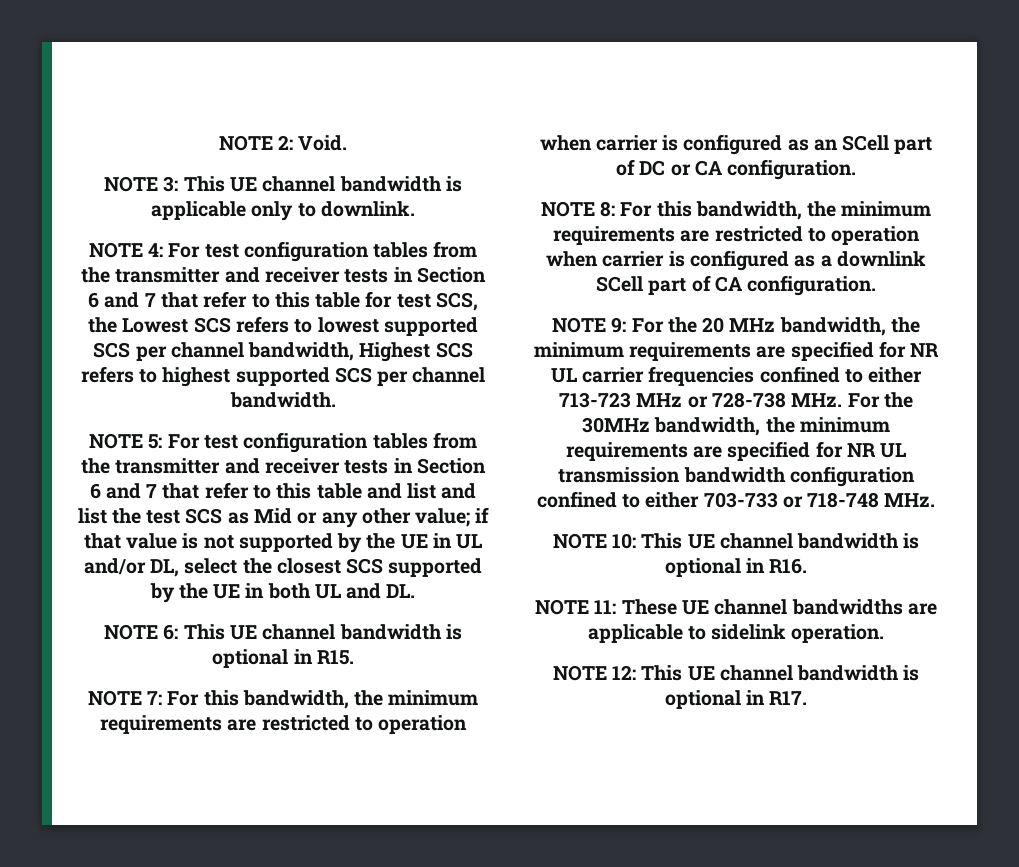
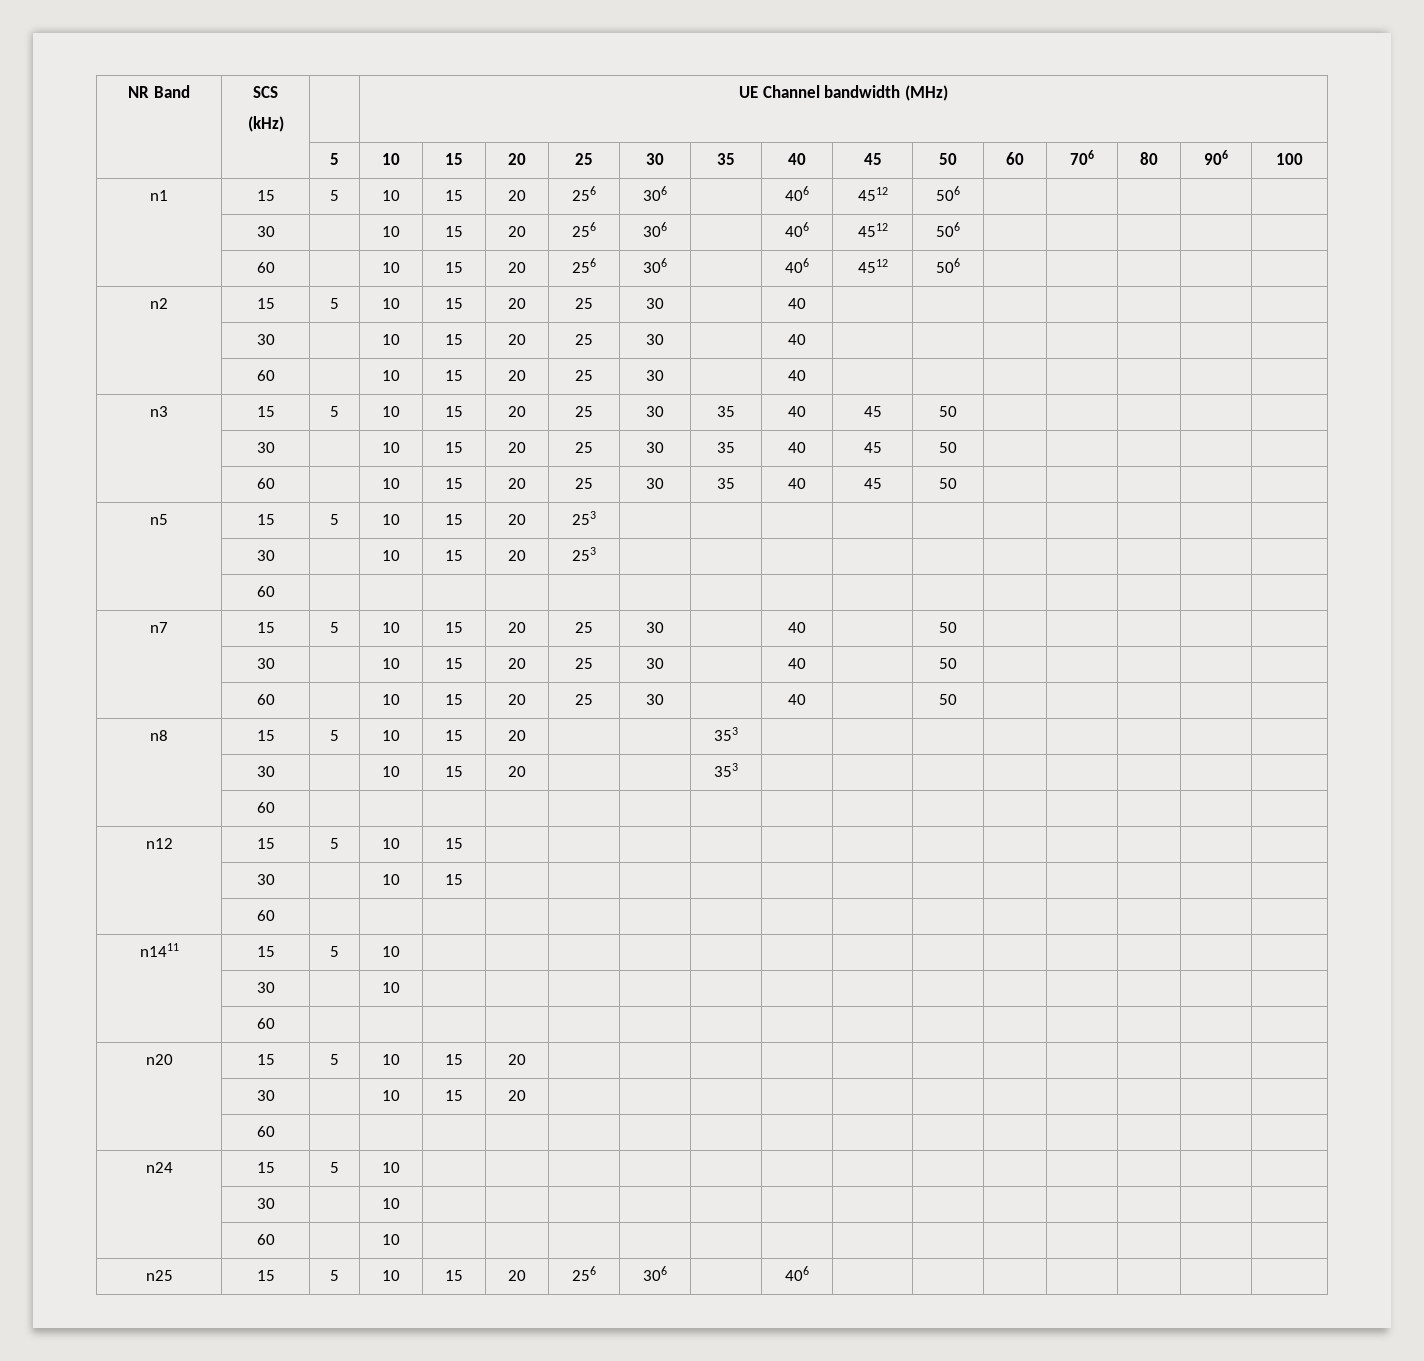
[218,135,348,151] [104,176,462,192] [151,201,415,221] [88,241,478,262] [81,267,486,283] [88,291,478,311] [88,316,478,336] [93,342,473,362] [80,366,486,387] [229,392,336,408] [89,432,477,453] [81,458,486,474] [89,482,477,499] [77,507,490,528] [83,533,483,553] [83,558,483,577] [149,583,416,603] [104,624,462,640] [212,649,354,668] [87,690,479,709] [99,715,468,734] [539,134,933,155] [615,159,857,180] [540,201,932,220] [552,226,921,245] [546,250,926,271] [595,275,877,296] [552,317,920,336] [533,341,940,361] [550,366,923,386] [559,392,913,408] [582,417,890,436] [565,441,907,461] [558,466,915,487] [536,491,936,508] [552,533,920,549] [664,558,808,577] [535,599,937,615] [587,624,885,643] [552,665,920,681] [664,690,808,709] NOTE 2: Void. // NOTE 3: This UE channel bandwidth is applicable only to downlink. // NOTE 4: For test configuration tables from the transmitter and receiver tests in Section 6 and 7 that refer to this table for test SCS, the Lowest SCS refers to lowest supported SCS per channel bandwidth, Highest SCS refers to highest supported SCS per channel bandwidth. // NOTE 5: For test configuration tables from the transmitter and receiver tests in Section 6 and 7 that refer to this table and list and list the test SCS as Mid or any other value; if that value is not supported by the UE in UL and/or DL, select the closest SCS supported by the UE in both UL and DL. // NOTE 6: This UE channel bandwidth is optional in R15. // NOTE 7: For this bandwidth, the minimum requirements are restricted to operation when carrier is configured as an SCell part of DC or CA configuration. // NOTE 8: For this bandwidth, the minimum requirements are restricted to operation when carrier is configured as a downlink SCell part of CA configuration. // NOTE 9: For the 20 MHz bandwidth, the minimum requirements are specified for NR UL carrier frequencies confined to either 713-723 MHz or 728-738 MHz. For the 30MHz bandwidth, the minimum requirements are specified for NR UL transmission bandwidth configuration confined to either 703-733 or 718-748 MHz. // NOTE 10: This UE channel bandwidth is optional in R16. // NOTE 11: These UE channel bandwidths are applicable to sidelink operation. // NOTE 12: This UE channel bandwidth is optional in R17. -> [128,85,190,98] [253,86,278,98] [247,116,284,132] [739,85,948,101] [330,153,339,165] [382,153,400,165] [445,153,463,165] [508,153,526,165] [575,153,593,165] [646,153,664,165] [717,153,735,165] [788,153,806,165] [863,153,882,165] [939,153,957,165] [1006,152,1024,165] [1070,150,1094,165] [1140,152,1158,165] [1204,150,1228,165] [1276,153,1303,165] [150,190,168,201] [256,190,275,201] [330,190,339,201] [382,190,400,201] [445,190,463,201] [508,190,526,201] [572,186,596,201] [643,186,667,201] [785,186,809,201] [857,187,888,201] [936,186,960,201] [256,226,275,237] [382,226,400,237] [445,226,463,237] [508,226,526,237] [572,222,596,237] [643,222,667,237] [785,222,809,237] [857,223,888,237] [936,222,960,237] [256,262,275,273] [382,262,400,273] [445,262,463,273] [508,262,526,273] [572,258,596,273] [643,258,667,273] [785,258,809,273] [857,259,888,273] [936,258,960,273] [150,298,168,309] [256,298,275,309] [330,298,339,309] [382,298,400,309] [445,298,463,309] [508,298,526,309] [575,298,593,309] [646,298,664,309] [788,298,806,309] [256,334,275,345] [382,334,400,345] [445,334,463,345] [508,334,526,345] [575,334,593,345] [646,334,664,345] [788,334,806,345] [256,370,275,381] [382,370,400,381] [445,370,463,381] [508,370,526,381] [575,370,593,381] [646,370,664,381] [788,370,806,381] [150,406,168,417] [256,406,275,417] [330,406,339,417] [382,406,400,417] [445,406,463,417] [508,406,526,417] [575,406,593,417] [646,406,664,417] [717,406,735,417] [788,406,806,417] [863,406,882,417] [939,406,957,417] [256,442,275,453] [382,442,400,453] [445,442,463,453] [508,442,526,453] [575,442,593,453] [646,442,664,453] [717,442,735,453] [788,442,806,453] [863,442,882,453] [939,442,957,453] [256,478,275,489] [382,478,400,489] [445,478,463,489] [508,478,526,489] [575,478,593,489] [646,478,664,489] [717,478,735,489] [788,478,806,489] [863,478,882,489] [939,478,957,489] [150,514,168,525] [256,514,275,525] [330,514,339,525] [382,514,400,525] [445,514,463,525] [508,514,526,525] [572,511,596,525] [256,550,275,561] [382,550,400,561] [445,550,463,561] [508,550,526,561] [572,547,596,561] [256,586,275,597] [150,622,168,633] [256,622,275,633] [330,622,339,633] [382,622,400,633] [445,622,463,633] [508,622,526,633] [575,622,593,633] [646,622,664,633] [788,622,806,633] [939,622,957,633] [256,658,275,669] [382,658,400,669] [445,658,463,669] [508,658,526,669] [575,658,593,669] [646,658,664,669] [788,658,806,669] [939,658,957,669] [256,694,275,705] [382,694,400,705] [445,694,463,705] [508,694,526,705] [575,694,593,705] [646,694,664,705] [788,694,806,705] [939,694,957,705] [150,730,168,741] [256,730,275,741] [330,730,339,741] [382,730,400,741] [445,730,463,741] [508,730,526,741] [714,727,738,741] [256,766,275,777] [382,766,400,777] [445,766,463,777] [508,766,526,777] [714,763,738,777] [256,802,275,813] [145,838,173,849] [256,838,275,849] [330,838,339,849] [382,838,400,849] [445,838,463,849] [256,874,275,885] [382,874,400,885] [445,874,463,885] [256,910,275,921] [139,943,179,957] [256,946,275,957] [330,946,339,957] [382,946,400,957] [256,982,275,993] [382,982,400,993] [256,1018,275,1029] [145,1054,173,1065] [256,1054,275,1065] [330,1054,339,1065] [382,1054,400,1065] [445,1054,463,1065] [508,1054,526,1065] [256,1090,275,1101] [382,1090,400,1101] [445,1090,463,1101] [508,1090,526,1101] [256,1126,275,1137] [145,1162,173,1173] [256,1162,275,1173] [330,1162,339,1173] [382,1162,400,1173] [256,1198,275,1209] [382,1198,400,1209] [256,1234,275,1245] [382,1234,400,1245] [145,1270,173,1281] [256,1270,275,1281] [330,1270,339,1281] [382,1270,400,1281] [445,1270,463,1281] [508,1270,526,1281] [572,1266,596,1281] [643,1266,667,1281] [785,1266,809,1281] NR Band | SCS // (kHz) | | UE Channel bandwidth (MHz) // | | 5 | 10 | 15 | 20 | 25 | 30 | 35 | 40 | 45 | 50 | 60 | 706 | 80 | 906 | 100 // n1 | 15 | 5 | 10 | 15 | 20 | 256 | 306 | | 406 | 4512 | 506 | | | | | // | 30 | | 10 | 15 | 20 | 256 | 306 | | 406 | 4512 | 506 | | | | | // | 60 | | 10 | 15 | 20 | 256 | 306 | | 406 | 4512 | 506 | | | | | // n2 | 15 | 5 | 10 | 15 | 20 | 25 | 30 | | 40 | | | | | | | // | 30 | | 10 | 15 | 20 | 25 | 30 | | 40 | | | | | | | // | 60 | | 10 | 15 | 20 | 25 | 30 | | 40 | | | | | | | // n3 | 15 | 5 | 10 | 15 | 20 | 25 | 30 | 35 | 40 | 45 | 50 | | | | | // | 30 | | 10 | 15 | 20 | 25 | 30 | 35 | 40 | 45 | 50 | | | | | // | 60 | | 10 | 15 | 20 | 25 | 30 | 35 | 40 | 45 | 50 | | | | | // n5 | 15 | 5 | 10 | 15 | 20 | 253 | | | | | | | | | | // | 30 | | 10 | 15 | 20 | 253 | | | | | | | | | | // | 60 | | | | | | | | | | | | | | | // n7 | 15 | 5 | 10 | 15 | 20 | 25 | 30 | | 40 | | 50 | | | | | // | 30 | | 10 | 15 | 20 | 25 | 30 | | 40 | | 50 | | | | | // | 60 | | 10 | 15 | 20 | 25 | 30 | | 40 | | 50 | | | | | // n8 | 15 | 5 | 10 | 15 | 20 | | | 353 | | | | | | | | // | 30 | | 10 | 15 | 20 | | | 353 | | | | | | | | // | 60 | | | | | | | | | | | | | | | // n12 | 15 | 5 | 10 | 15 | | | | | | | | | | | | // | 30 | | 10 | 15 | | | | | | | | | | | | // | 60 | | | | | | | | | | | | | | | // n1411 | 15 | 5 | 10 | | | | | | | | | | | | | // | 30 | | 10 | | | | | | | | | | | | | // | 60 | | | | | | | | | | | | | | | // n20 | 15 | 5 | 10 | 15 | 20 | | | | | | | | | | | // | 30 | | 10 | 15 | 20 | | | | | | | | | | | // | 60 | | | | | | | | | | | | | | | // n24 | 15 | 5 | 10 | | | | | | | | | | | | | // | 30 | | 10 | | | | | | | | | | | | | // | 60 | | 10 | | | | | | | | | | | | | // n25 | 15 | 5 | 10 | 15 | 20 | 256 | 306 | | 406 | | | | | | |

